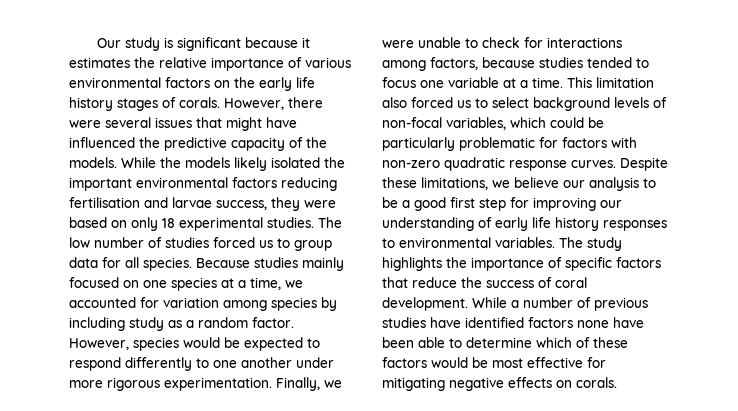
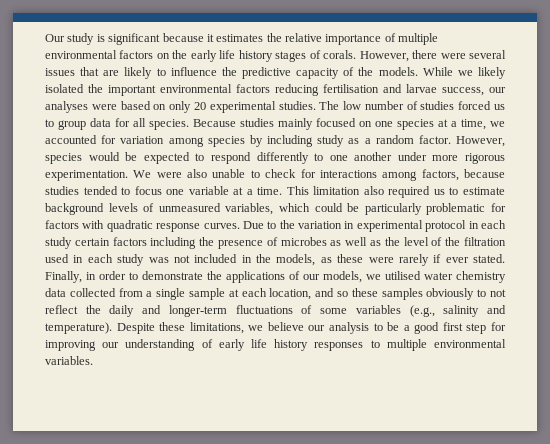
[305,57,351,68] various -> [398,33,439,45] multiple
[226,117,297,131] [69,137,135,148] might have influenced -> [103,67,217,79] are likely to influence
[160,157,230,168] the models -> [457,70,473,76] we
[271,197,300,211] they -> [489,87,506,93] [45,101,88,113] our analyses
[162,218,175,228] 18 -> [193,102,206,110] 20
[276,377,342,391] [382,40,414,48] Finally, we were -> [133,169,208,178] We were also
[411,97,529,108] forced us to select -> [388,186,506,198] required us to estimate
[382,117,442,128] non-focal -> [158,203,221,212] unmeasured
[382,160,440,168] non-zero -> (105, 224) none
(616, 164) none -> [242,220,506,232] [45,237,507,249] [45,254,505,266] [45,271,506,283] [45,288,507,300] [45,305,507,317] [45,322,112,334] Due to the variation in experimental protocol in each study certain factors including the presence of microbes as well as the level of the filtration used in each study was not included in the models, as these were rarely if ever stated. Finally, in order to demonstrate the applications of our models, we utilised water chemistry data collected from a single sample at each location, and so these samples obviously to not reflect the daily and longer-term fluctuations of some variables (e.g., salinity and temperature).
(395, 243) none -> [386,339,427,351] multiple
[559,237,622,251] [382,257,661,271] [382,277,587,288] [382,297,648,311] [382,317,644,328] [382,337,628,348] [382,357,606,368] [382,377,617,391] The study highlights the importance of specific factors that reduce the success of coral development. While a number of previous studies have identified factors none have been able to determine which of these factors would be most effective for mitigating negative effects on corals. -> (93, 360) none

